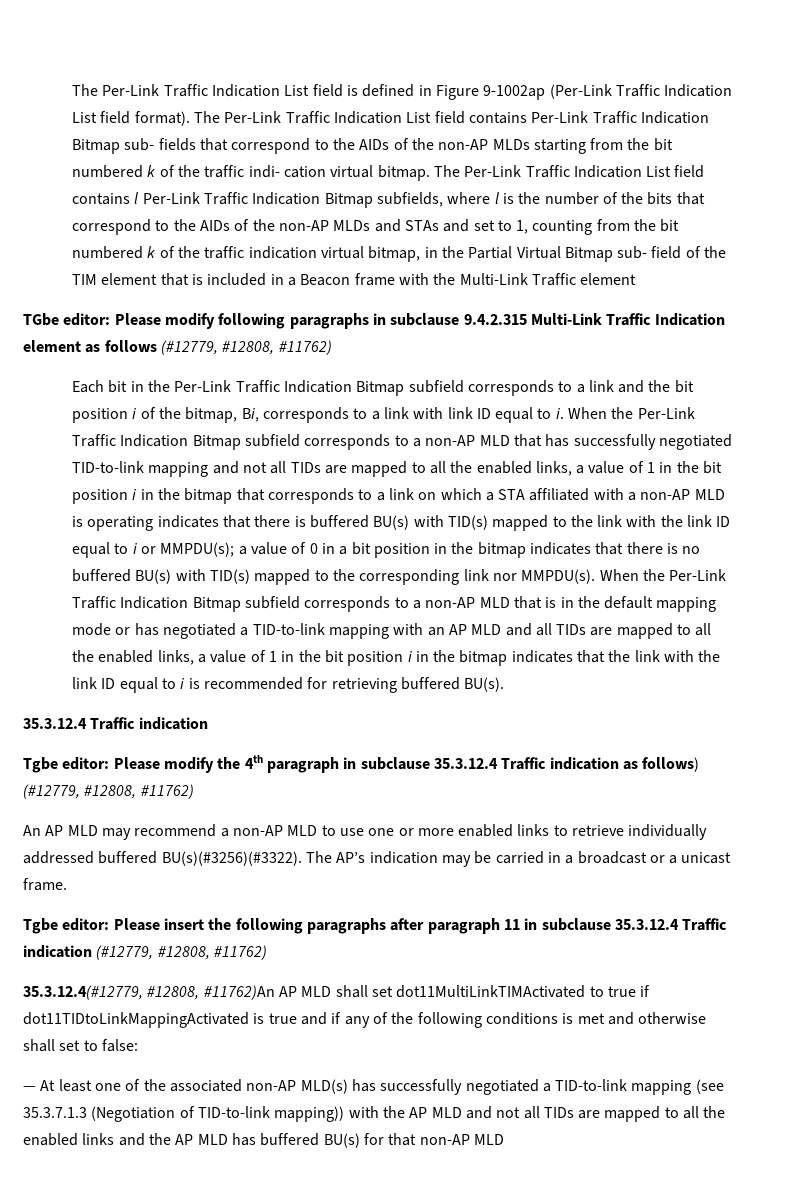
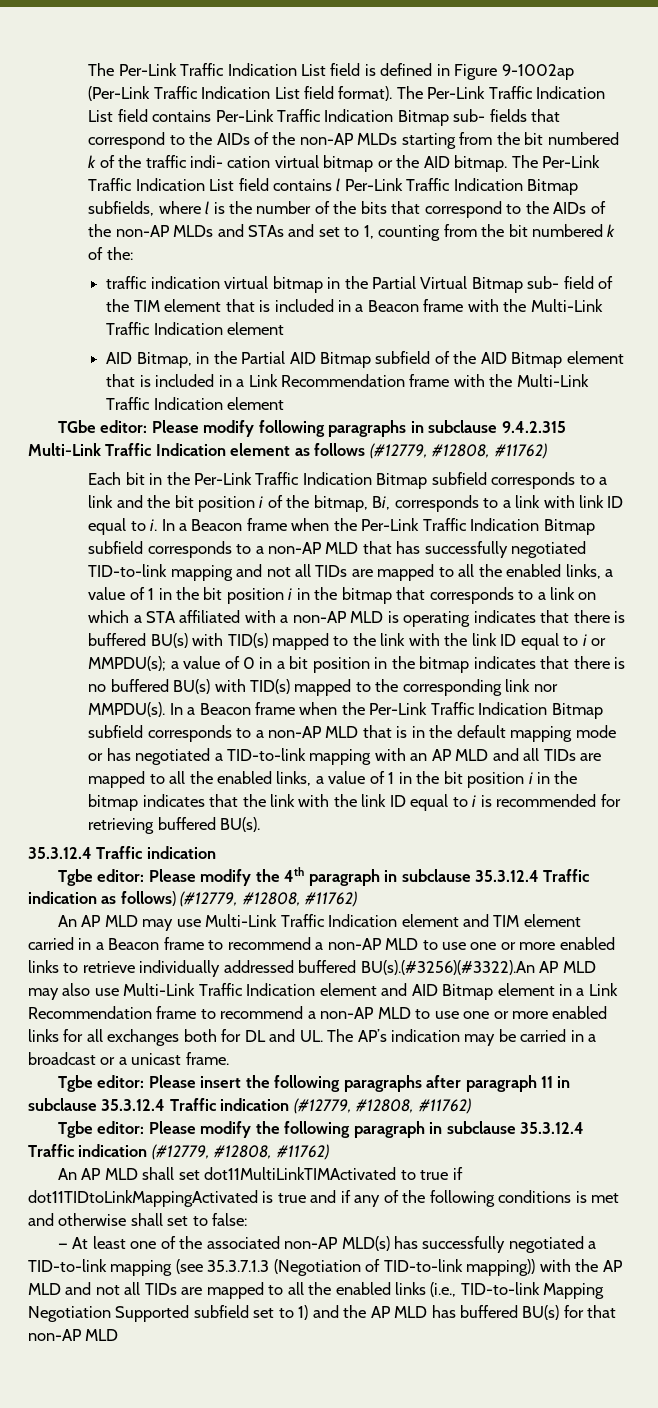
(374, 171) none -> [323,155,450,172] bitmap or the AID
[177,246,200,258] the -> [106,247,133,260] the: //
[368,246,421,262] bitmap, -> [272,276,323,293] bitmap
(576, 279) none -> [153,322,285,335] [106,351,624,368] [106,374,589,387] [106,397,223,410] Indication element // AID Bitmap, in the Partial AID Bitmap subfield of the AID Bitmap element that is included in a Link Recommendation frame with the Multi-Link Traffic Indication
[568,407,608,419] When -> [161,518,330,531] In a Beacon frame when
[599,569,639,581] When -> [169,702,338,715] In a Beacon frame when
(131, 834) none -> [176,914,581,927] [28,937,224,950] use Multi-Link Traffic Indication element and TIM element carried in a Beacon frame to
[161,851,302,866] BU(s)(#3256)(#3322). -> [360,960,596,975] [28,983,618,1000] [28,1006,608,1019] [28,1029,323,1046] BU(s).(#3256)(#3322).An AP MLD may also use Multi-Link Traffic Indication element and AID Bitmap element in a Link Recommendation frame to recommend a non-AP MLD to use one or more enabled links for all exchanges both for DL and UL.
[23,985,275,1000] 35.3.12.4(#12779, #12808, #11762)An -> [57,1121,584,1138] [28,1144,329,1160] [57,1168,77,1180] Tgbe editor: Please modify the following paragraph in subclause 35.3.12.4 Traffic indication (#12779, #12808, #11762) // An
(115, 1139) none -> [430,1282,605,1299] [28,1305,309,1322] (i.e., TID-to-link Mapping Negotiation Supported subfield set to 1)

